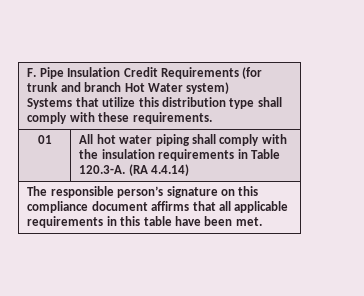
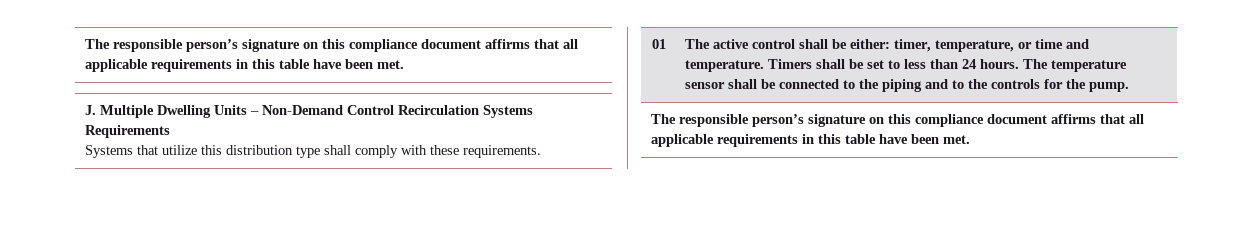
[27,67,263,79] [27,82,230,94] F. Pipe Insulation Credit Requirements (for trunk and branch Hot Water system) -> [84,39,578,52] [84,59,404,72] [84,105,533,118] [84,125,170,138] The responsible person’s signature on this compliance document affirms that all applicable requirements in this table have been met. // J. Multiple Dwelling Units – Non-Demand Control Recirculation Systems Requirements
[79,134,287,146] [79,149,280,161] [79,164,190,176] All hot water piping shall comply with the insulation requirements in Table 120.3-A. (RA 4.4.14) -> [684,39,1089,52] [684,59,1127,72] [684,79,1129,92] The active control shall be either: timer, temperature, or time and temperature. Timers shall be set to less than 24 hours. The temperature sensor shall be connected to the piping and to the controls for the pump.

